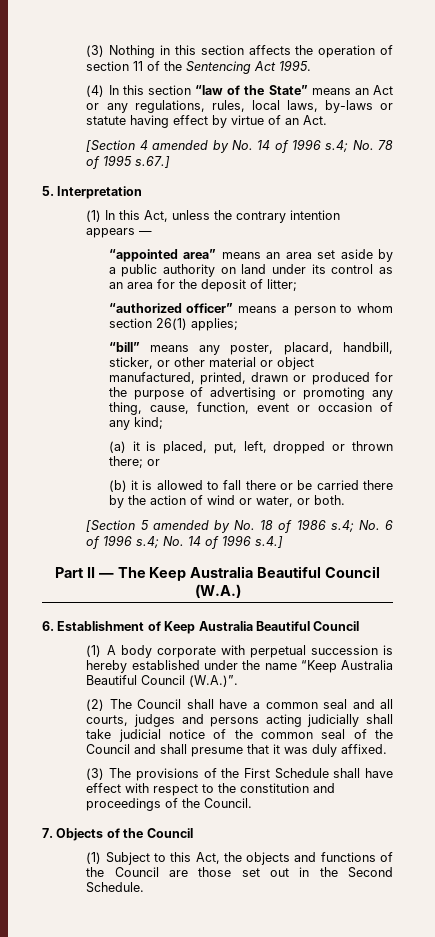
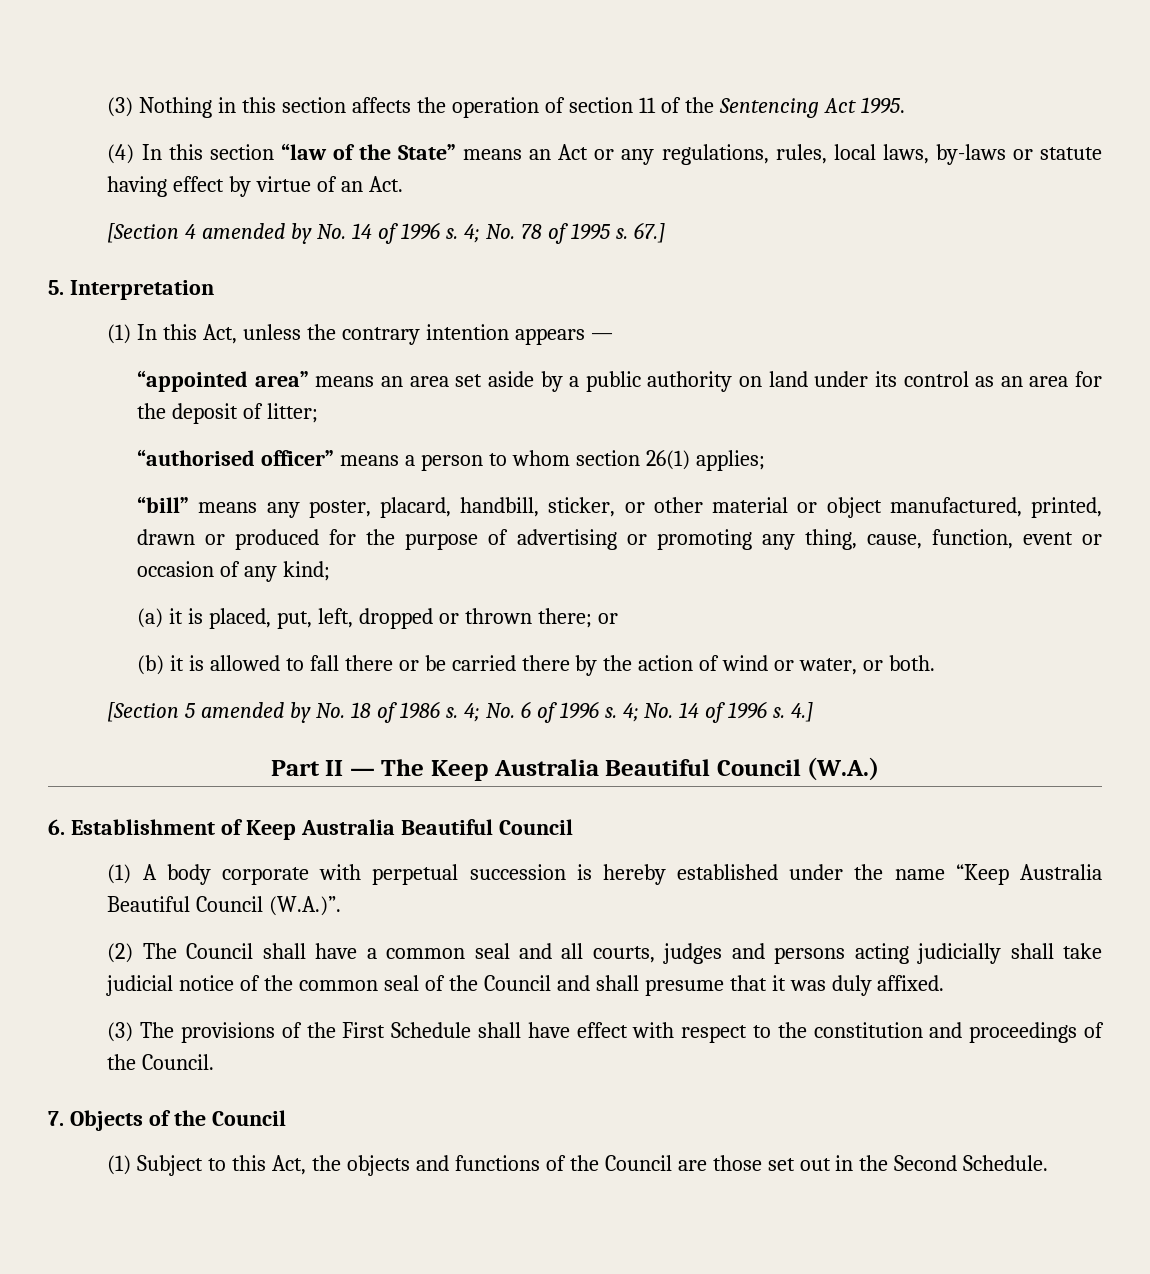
[325,140,349,152] s.4; -> [445,224,480,243] s. 4;
[135,156,171,168] s.67.] -> [615,222,665,243] s. 67.]
[108,303,182,313] “authorized -> [137,449,256,466] “authorised
[330,520,354,532] s.4; -> [445,703,480,722] s. 4;
[136,535,284,549] s.4; No. 14 of 1996 s.4.] -> [604,701,814,723] s. 4; No. 14 of 1996 s. 4.]

